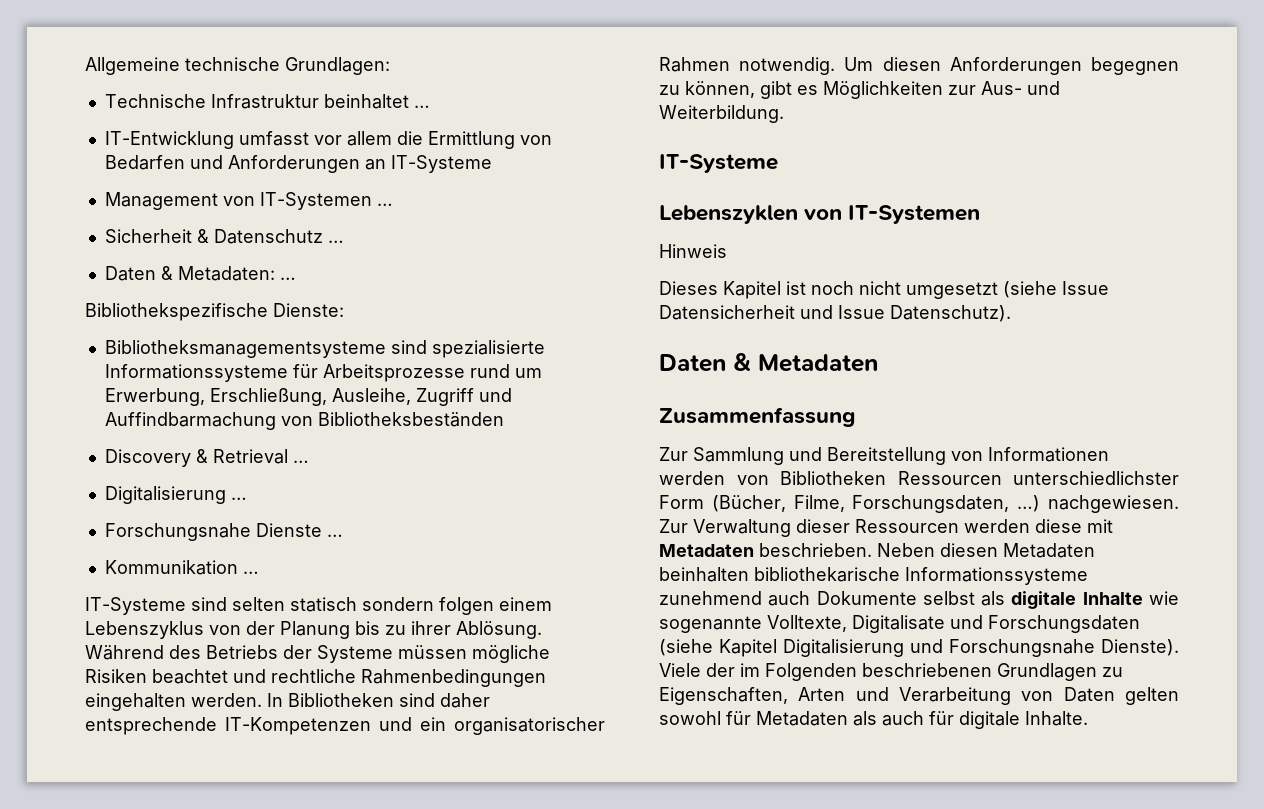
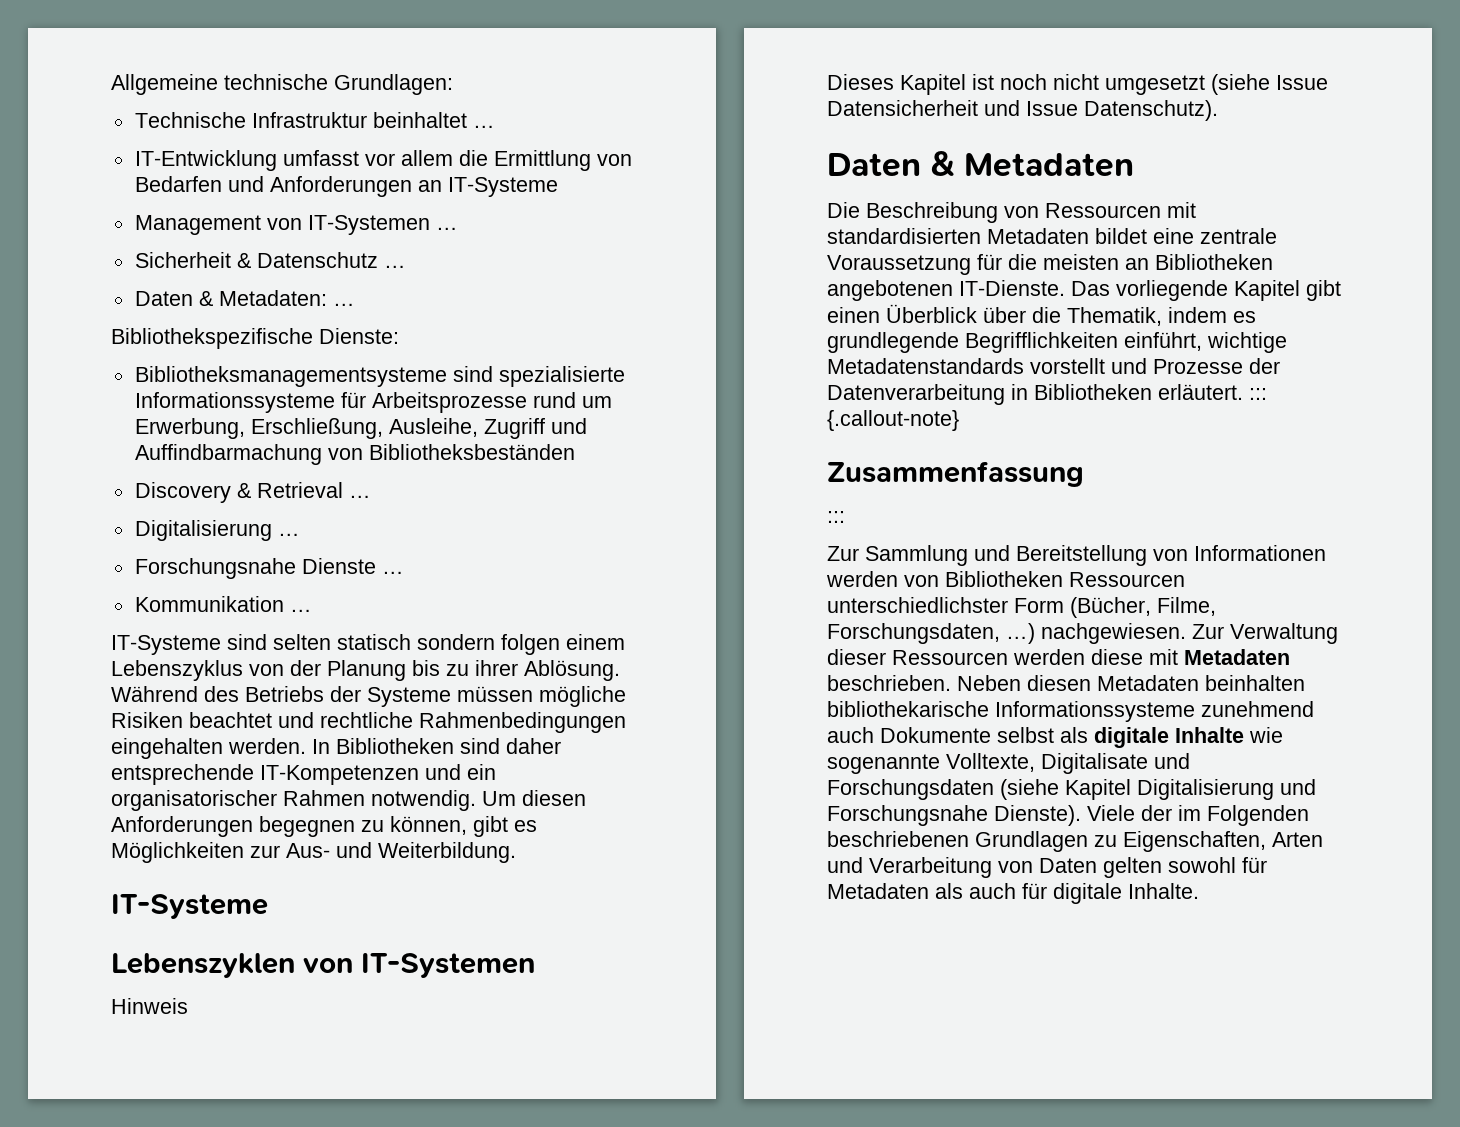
(878, 363) none -> [827,202,1196,223] [827,228,1277,244] [827,254,1273,275] [827,280,1341,301] [827,304,1256,326] [827,332,1287,353] [827,358,1280,374] [827,384,1267,405] [827,410,959,431] // Die Beschreibung von Ressourcen mit standardisierten Metadaten bildet eine zentrale Voraussetzung für die meisten an Bibliotheken angebotenen IT-Dienste. Das vorliegende Kapitel gibt einen Überblick über die Thematik, indem es grundlegende Begrifflichkeiten einführt, wichtige Metadatenstandards vorstellt und Prozesse der Datenverarbeitung in Bibliotheken erläutert. ::: {.callout-note}
(856, 417) none -> [827,511,845,523] // :::

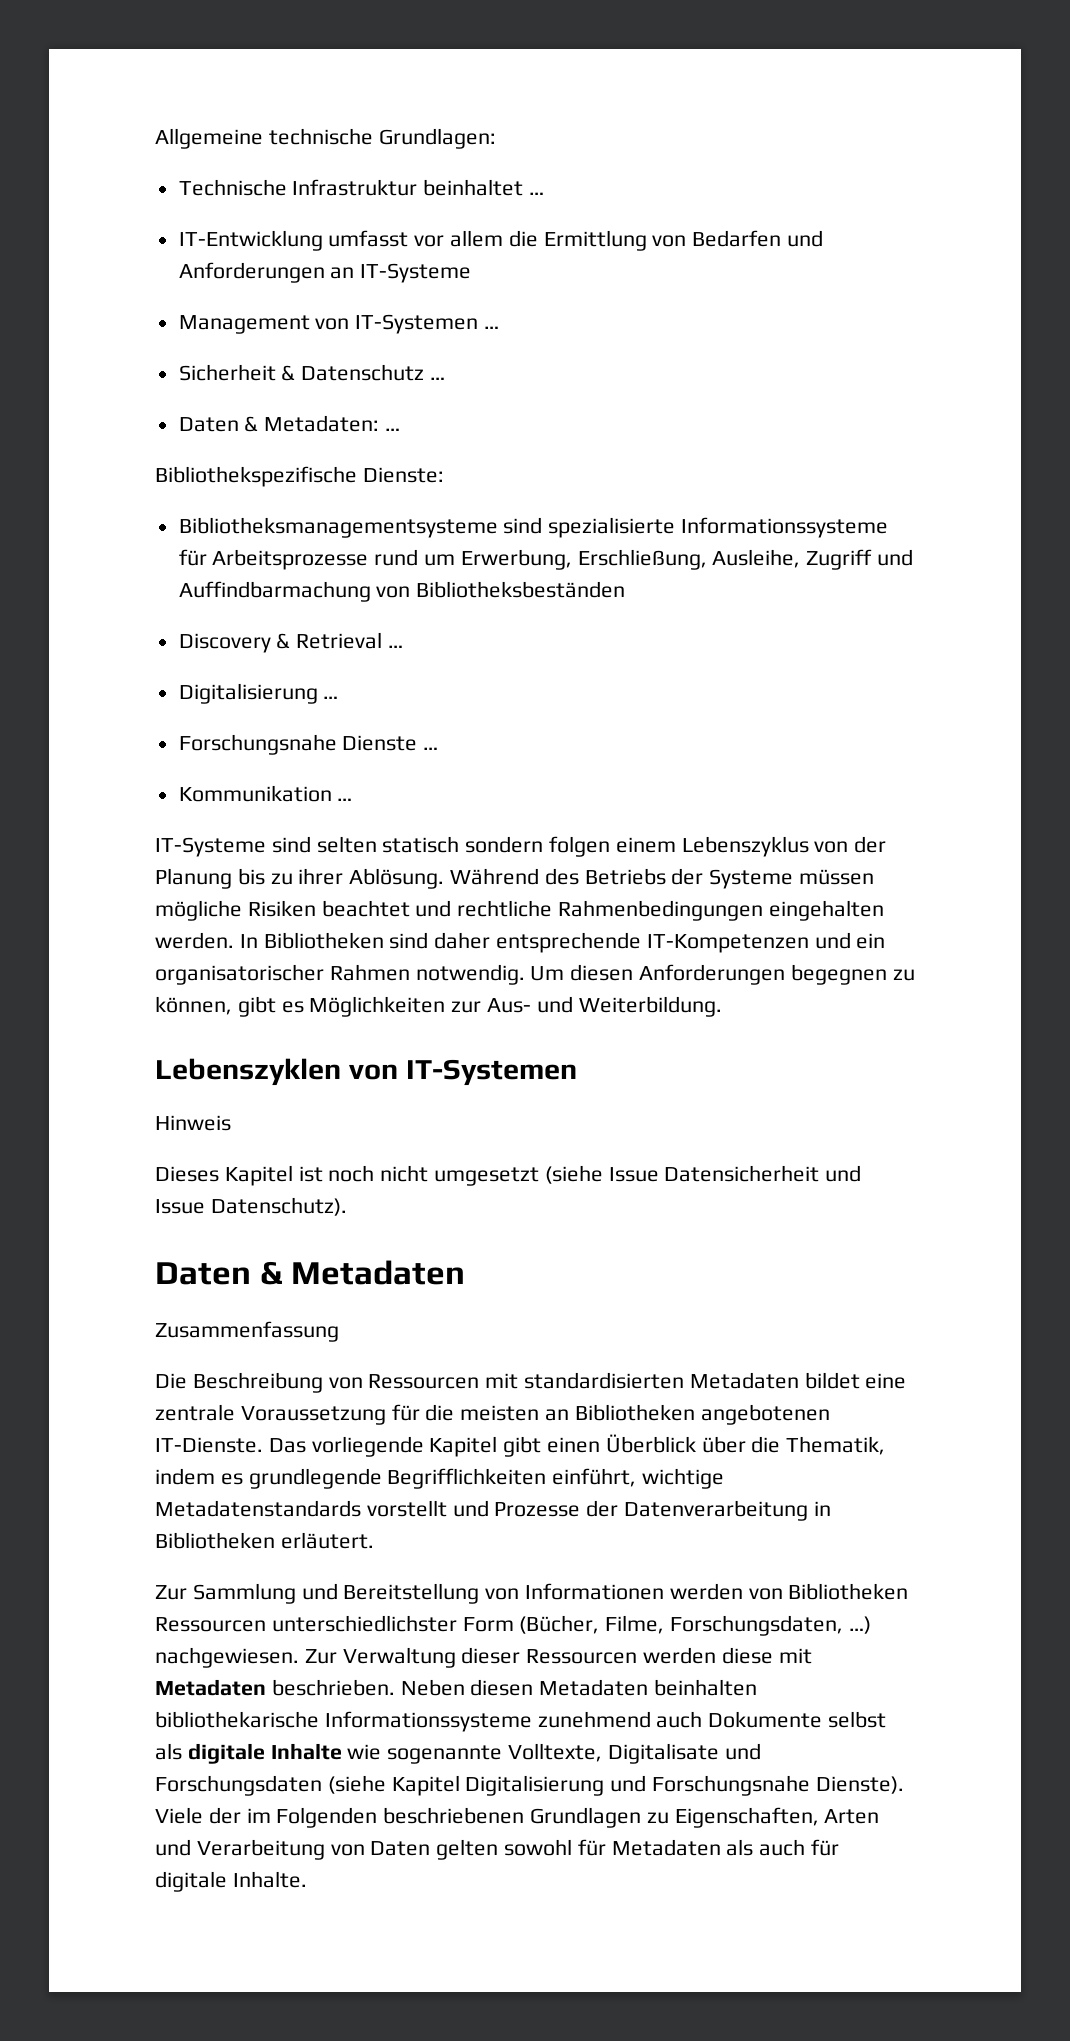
[111,894,268,919] // IT-Systeme -> (722, 1006) none
(1135, 165) none -> [155,1321,339,1342] // Zusammenfassung
[1249,388,1267,400] [827,410,959,431] [827,461,1084,487] [827,511,845,523] ::: {.callout-note} // Zusammenfassung // ::: -> (374, 1540) none

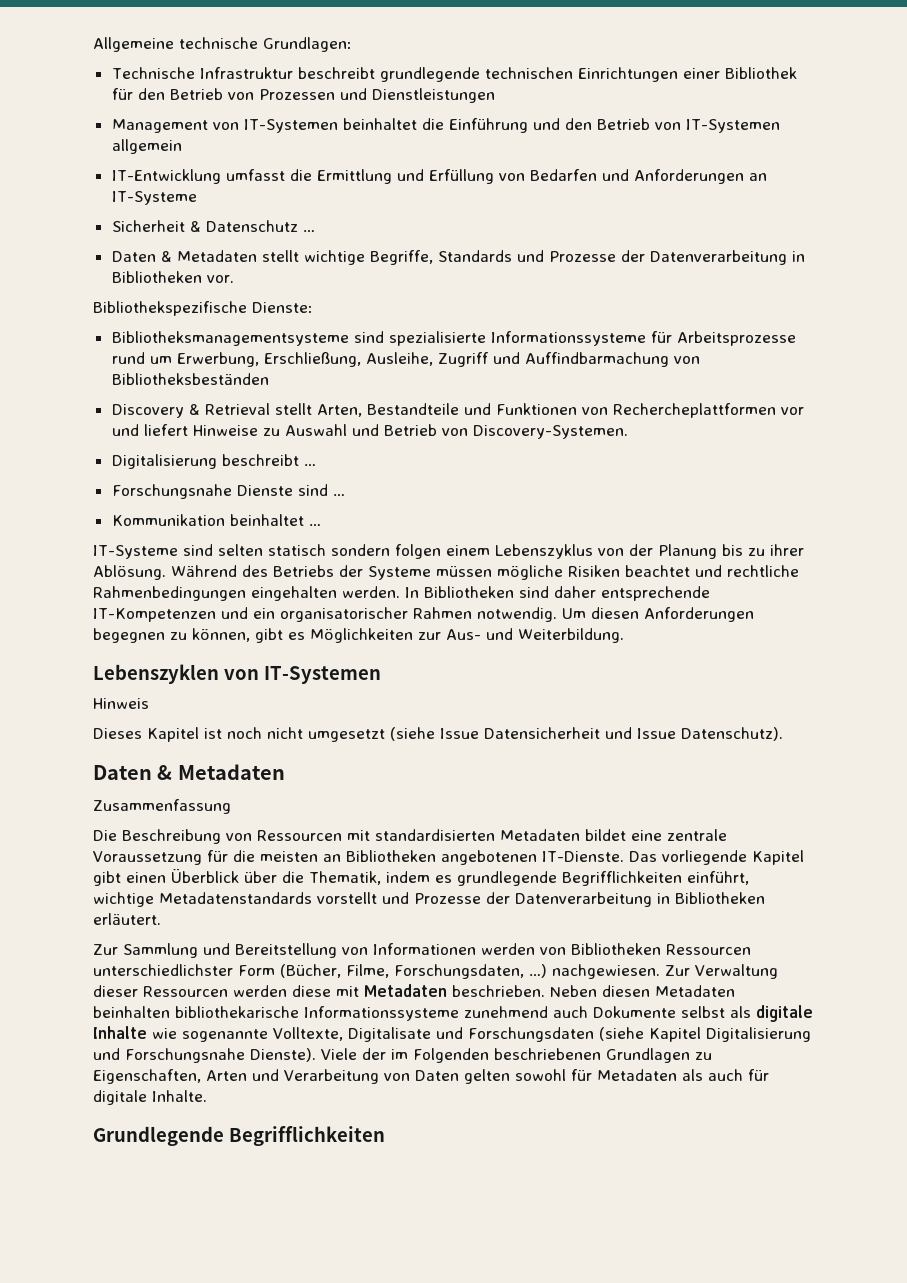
[423,179,545,196] [178,230,647,251] beinhaltet … // IT-Entwicklung umfasst vor allem die Ermittlung -> [297,67,797,82] [111,88,495,103] [111,118,780,133] [111,139,182,154] [111,169,494,184] beschreibt grundlegende technischen Einrichtungen einer Bibliothek für den Betrieb von Prozessen und Dienstleistungen // Management von IT-Systemen beinhaltet die Einführung und den Betrieb von IT-Systemen allgemein // IT-Entwicklung umfasst die Ermittlung und Erfüllung
[178,314,500,334] // Management von IT-Systemen … -> (197, 198) none
[264,415,401,432] Metadaten: … -> [176,250,805,265] [111,271,234,283] Metadaten stellt wichtige Begriffe, Standards und Prozesse der Datenverarbeitung in Bibliotheken vor.
[388,645,404,648] [178,683,318,704] … // Digitalisierung -> [274,403,804,418] [111,424,628,439] [111,454,299,469] stellt Arten, Bestandteile und Funktionen von Rechercheplattformen vor und liefert Hinweise zu Auswahl und Betrieb von Discovery-Systemen. // Digitalisierung beschreibt
(418, 743) none -> [297,484,328,496] sind
(332, 793) none -> [229,514,304,526] beinhaltet
(307, 1879) none -> [93,1126,385,1146] // Grundlegende Begrifflichkeiten

